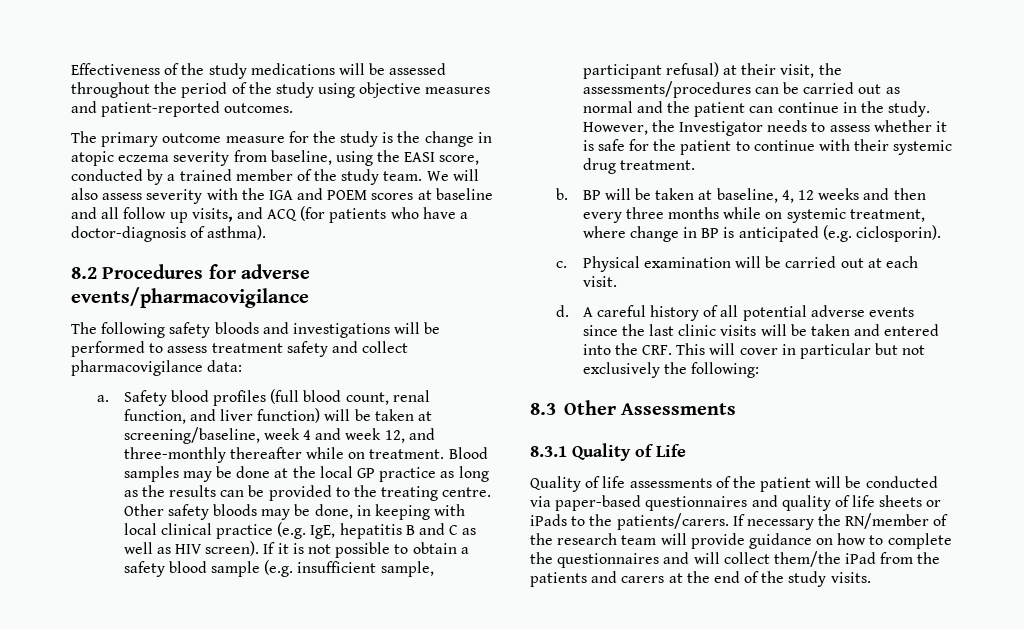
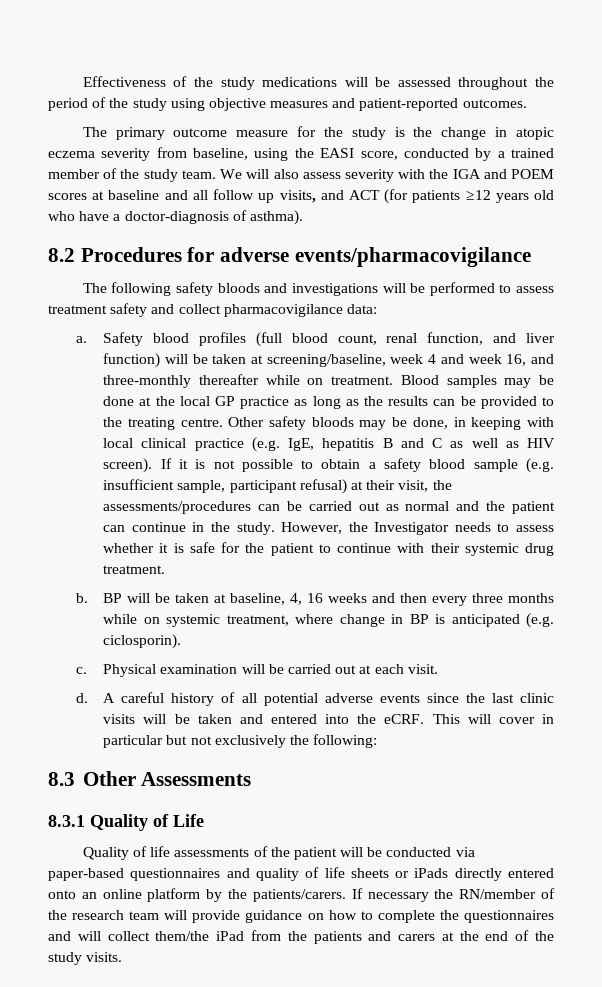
[267,209,298,221] ACQ -> [348,190,380,200] ACT
(387, 215) none -> [465,190,554,203] ≥12 years old
[384,430,405,443] 12, -> [506,354,527,366] 16,
[797,190,814,200] 12 -> [307,593,324,603] 16
[642,345,673,355] CRF. -> [384,714,425,724] eCRF.
[571,516,586,526] to -> [454,868,555,881] [48,888,223,902] directly entered onto an online platform by

